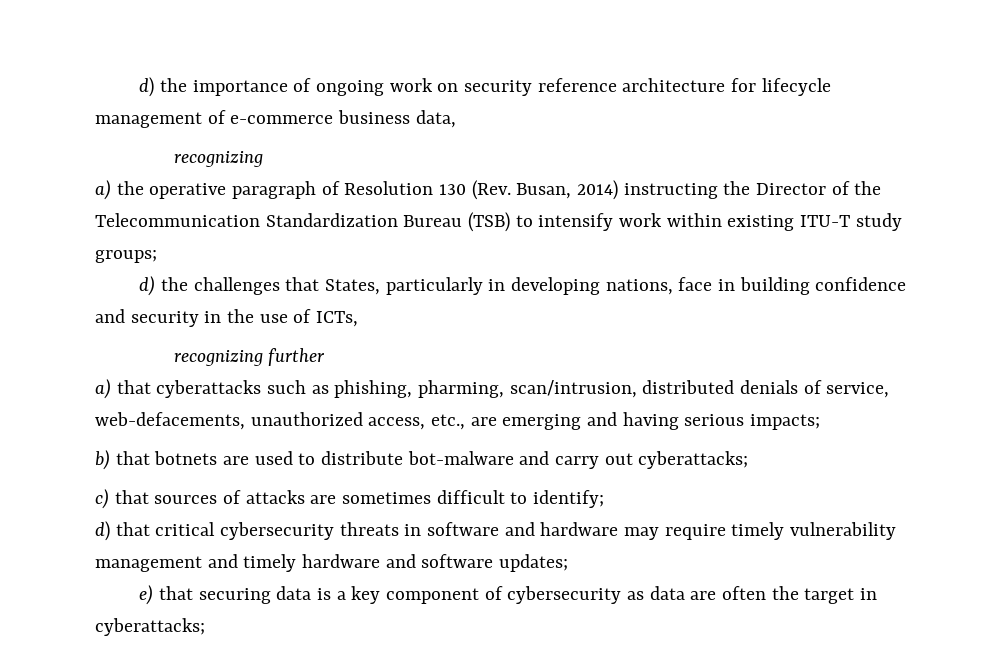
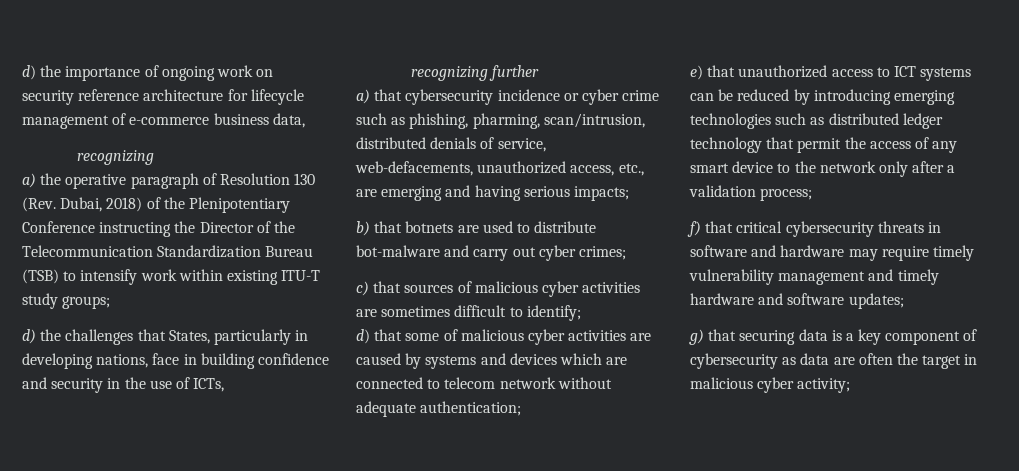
[516,180,619,200] Busan, 2014) -> [60,197,290,213] [22,221,95,233] Dubai, 2018) of the Plenipotentiary Conference
[156,380,262,398] cyberattacks -> [405,89,660,105] cybersecurity incidence or cyber crime
[638,451,749,469] cyberattacks; -> [538,245,626,261] cyber crimes;
[245,490,305,504] attacks -> [474,281,641,297] malicious cyber activities
(150, 529) none -> [405,329,652,345] [356,353,628,369] [356,377,612,389] [356,401,522,417] [690,65,972,81] [690,89,955,105] [690,113,943,129] [690,137,958,153] [690,161,956,177] [689,185,813,201] [687,221,734,237] some of malicious cyber activities are caused by systems and devices which are connected to telecom network without adequate authentication; // e) that unauthorized access to ICT systems can be reduced by introducing emerging technologies such as distributed ledger technology that permit the access of any smart device to the network only after a validation process; // f) that
[139,585,154,605] e) -> [689,329,704,345] g)
[95,618,205,636] cyberattacks; -> [690,377,851,393] malicious cyber activity;

